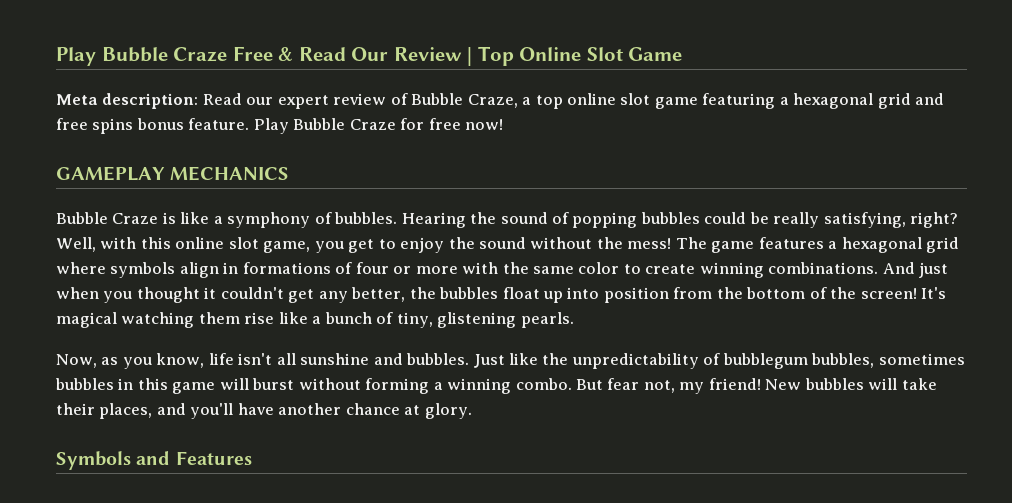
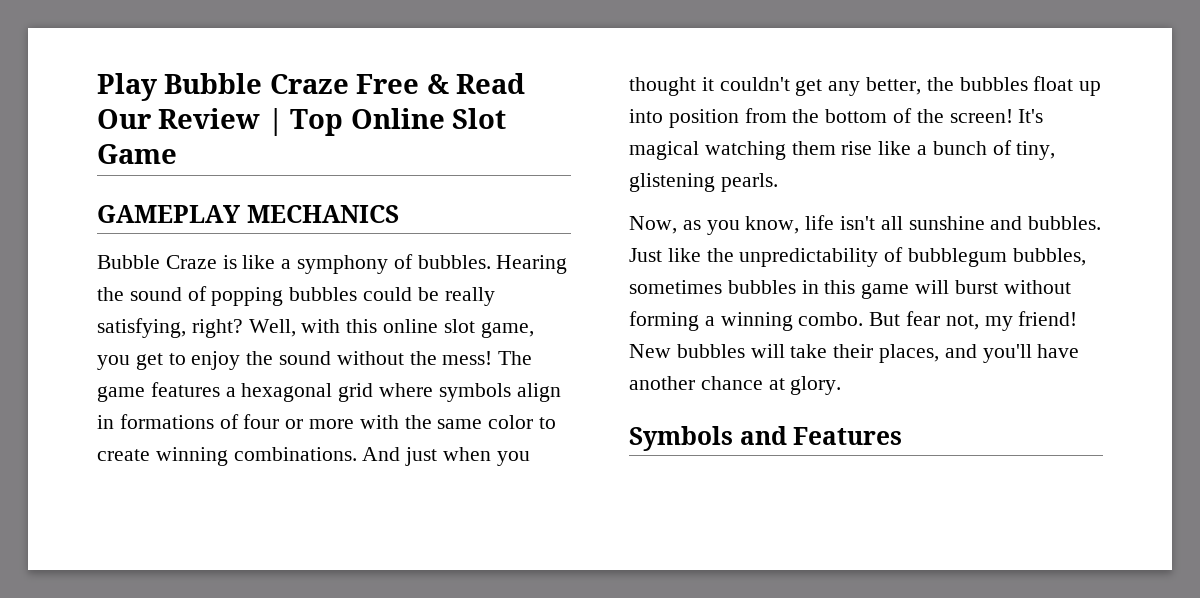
[56,93,945,109] [56,118,504,134] // Meta description: Read our expert review of Bubble Craze, a top online slot game featuring a hexagonal grid and free spins bonus feature. Play Bubble Craze for free now! -> (177, 154) none

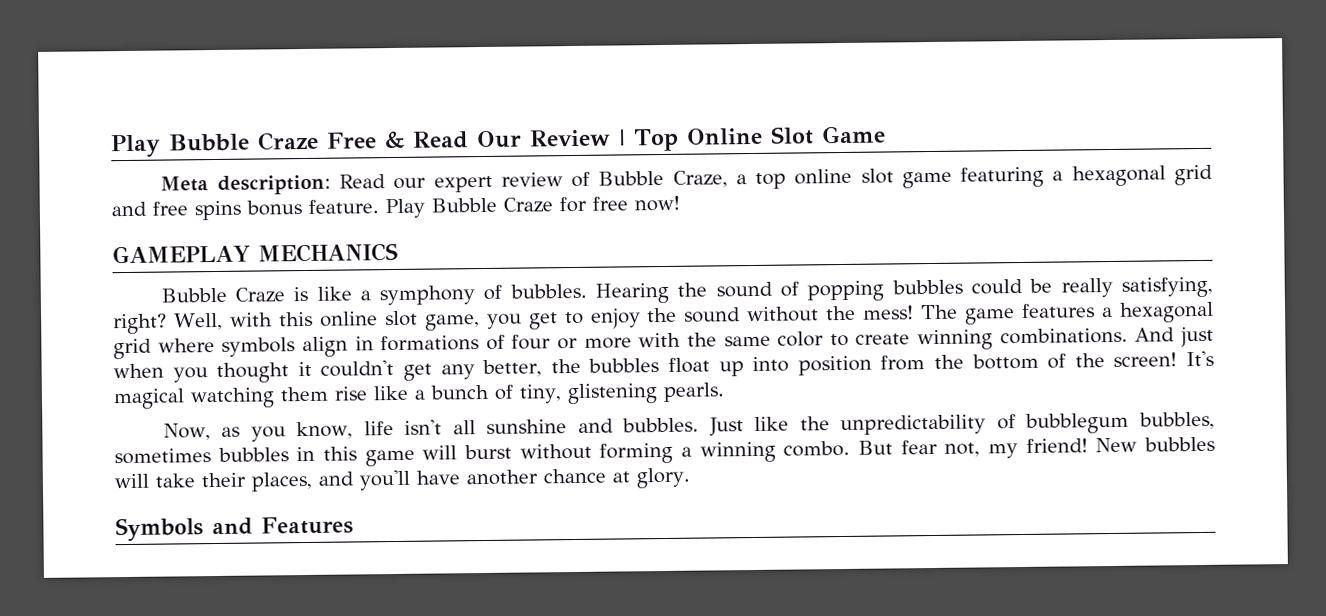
(177, 154) none -> [159,164,1214,195] [111,195,680,221] // Meta description: Read our expert review of Bubble Craze, a top online slot game featuring a hexagonal grid and free spins bonus feature. Play Bubble Craze for free now!

